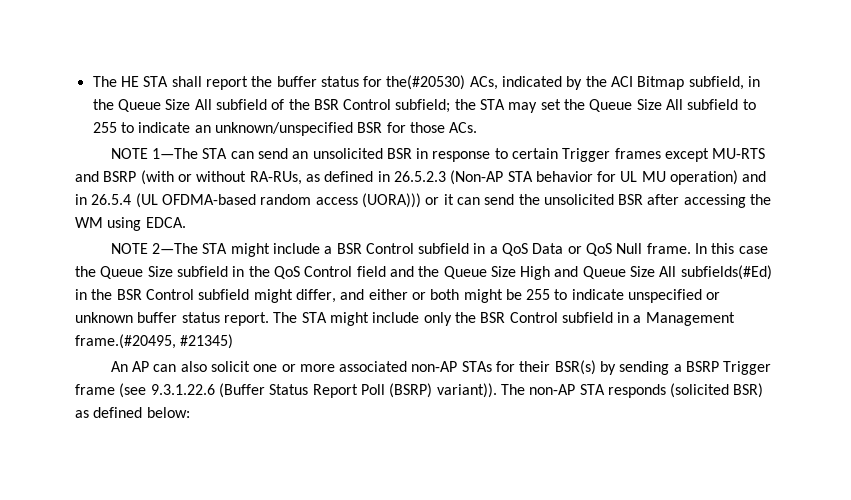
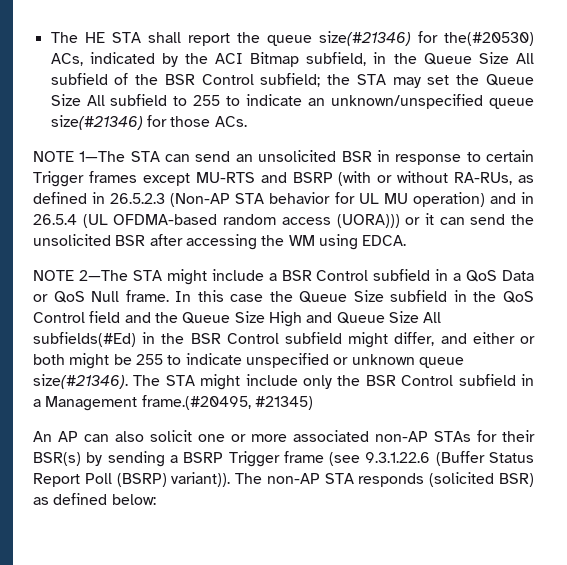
[276,76,359,87] buffer status -> [266,31,411,46] queue size(#21346)
[357,122,383,133] BSR -> [489,98,534,109] [50,115,143,130] queue size(#21346)
[137,312,269,326] buffer status report. -> [418,357,464,368] [33,374,128,389] queue size(#21346).

